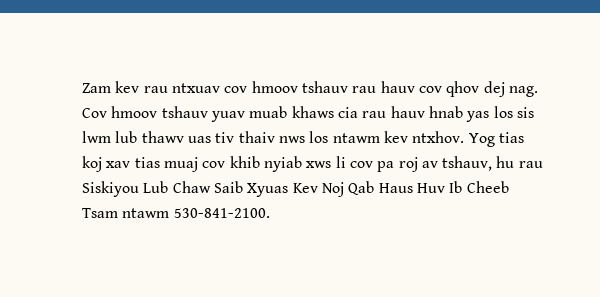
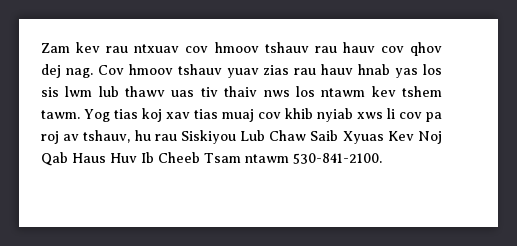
[249,106,358,118] muab khaws cia -> [263,65,290,75] zias
[412,131,465,143] ntxhov. -> [402,86,443,97] [41,110,80,119] tshem tawm.

